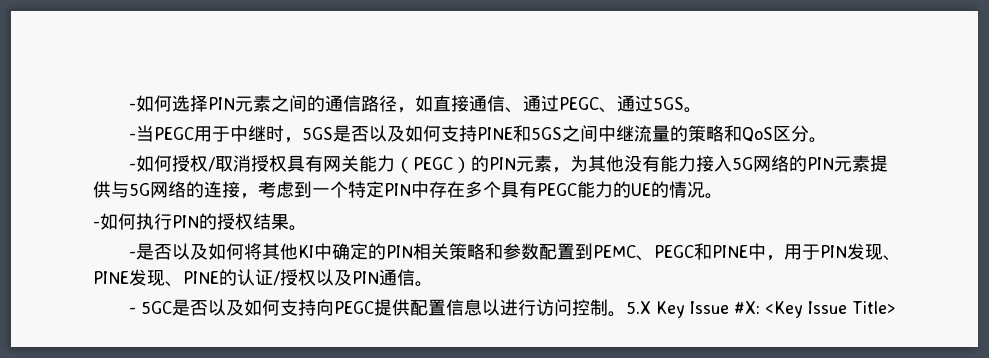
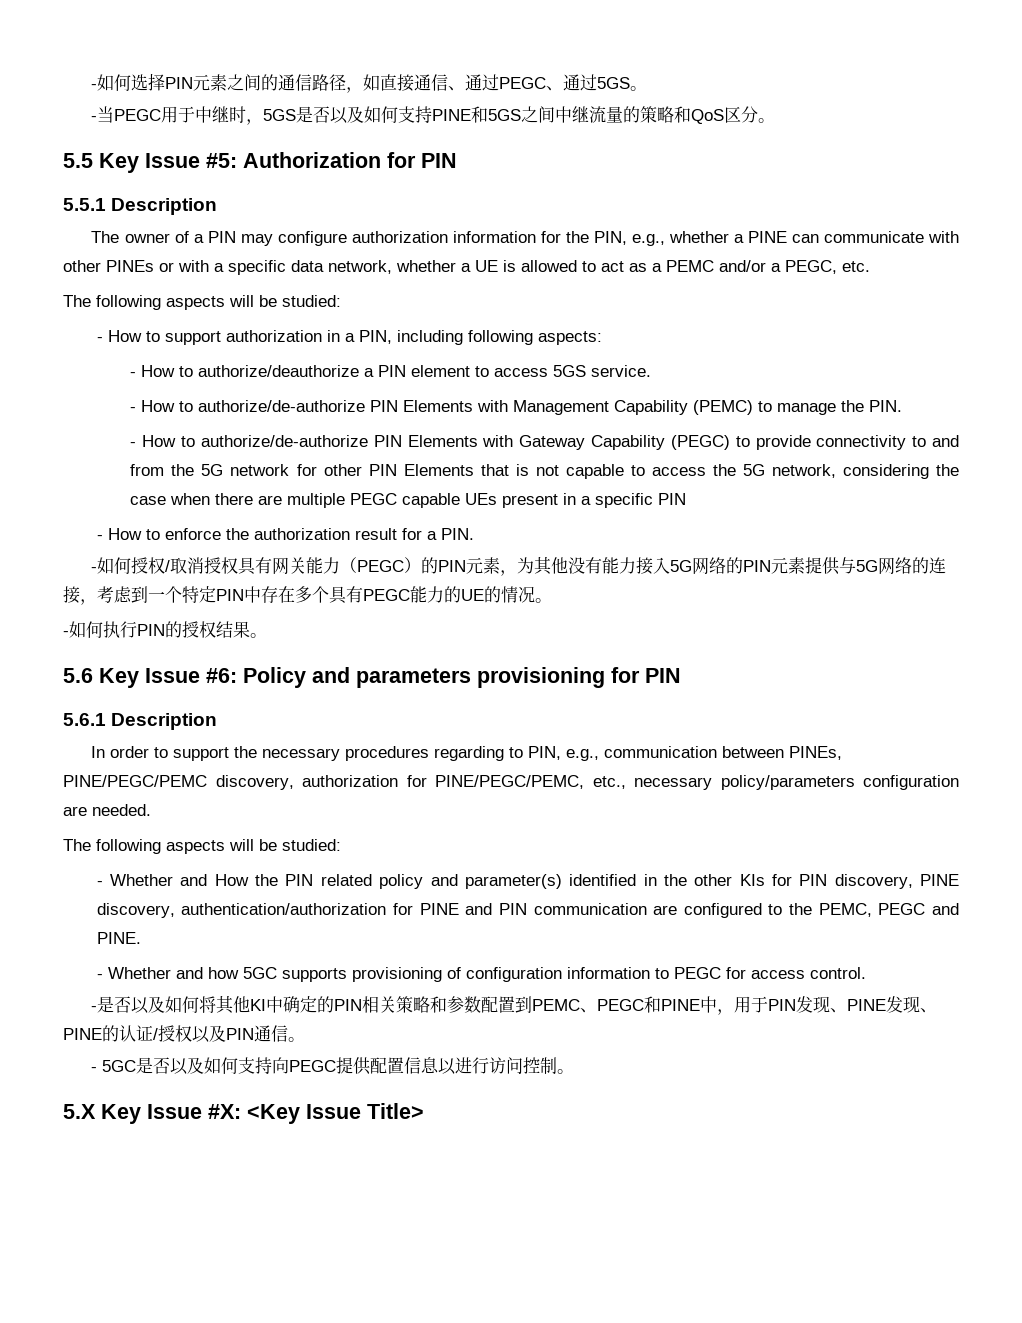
(827, 140) none -> [63,152,457,173] [63,198,218,215] [91,231,960,246] [63,260,870,275] [63,295,341,310] [96,330,602,345] [130,365,652,377] [130,400,903,415] [130,435,959,450] [130,464,959,479] [130,493,687,508] [96,528,474,540] // 5.5 Key Issue #5: Authorization for PIN // 5.5.1 Description // The owner of a PIN may configure authorization information for the PIN, e.g., whether a PINE can communicate with other PINEs or with a specific data network, whether a UE is allowed to act as a PEMC and/or a PEGC, etc. // The following aspects will be studied: // - How to support authorization in a PIN, including following aspects: // - How to authorize/deauthorize a PIN element to access 5GS service. // - How to authorize/de-authorize PIN Elements with Management Capability (PEMC) to manage the PIN. // - How to authorize/de-authorize PIN Elements with Gateway Capability (PEGC) to provide connectivity to and from the 5G network for other PIN Elements that is not capable to access the 5G network, considering the case when there are multiple PEGC capable UEs present in a specific PIN // - How to enforce the authorization result for a PIN.
(307, 228) none -> [63,667,681,688] [63,713,218,730] [91,746,843,761] [63,775,959,790] [63,804,151,816] [63,839,341,854] [96,874,960,889] [96,903,960,918] [96,932,141,944] [96,967,866,982] // 5.6 Key Issue #6: Policy and parameters provisioning for PIN // 5.6.1 Description // In order to support the necessary procedures regarding to PIN, e.g., communication between PINEs, PINE/PEGC/PEMC discovery, authorization for PINE/PEGC/PEMC, etc., necessary policy/parameters configuration are needed. // The following aspects will be studied: // - Whether and How the PIN related policy and parameter(s) identified in the other KIs for PIN discovery, PINE discovery, authentication/authorization for PINE and PIN communication are configured to the PEMC, PEGC and PINE. // - Whether and how 5GC supports provisioning of configuration information to PEGC for access control.
(626, 314) none -> (575, 1071) //

